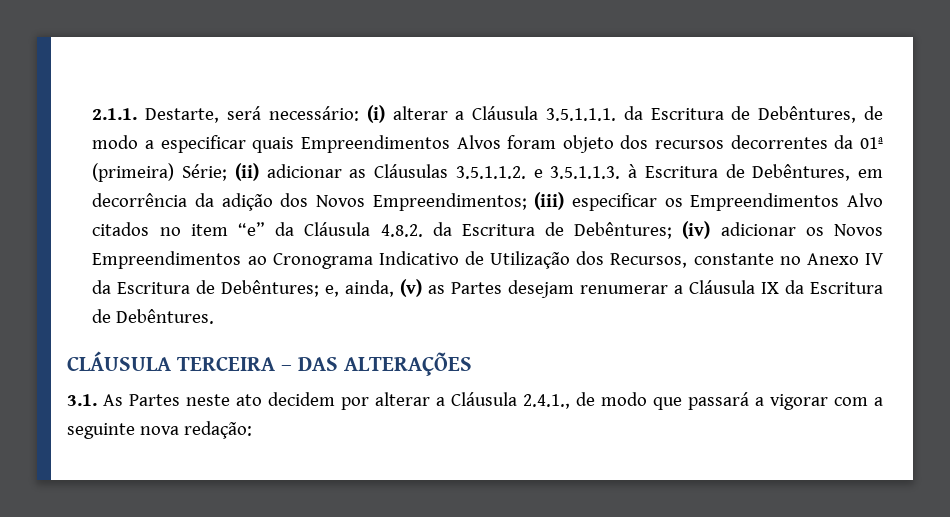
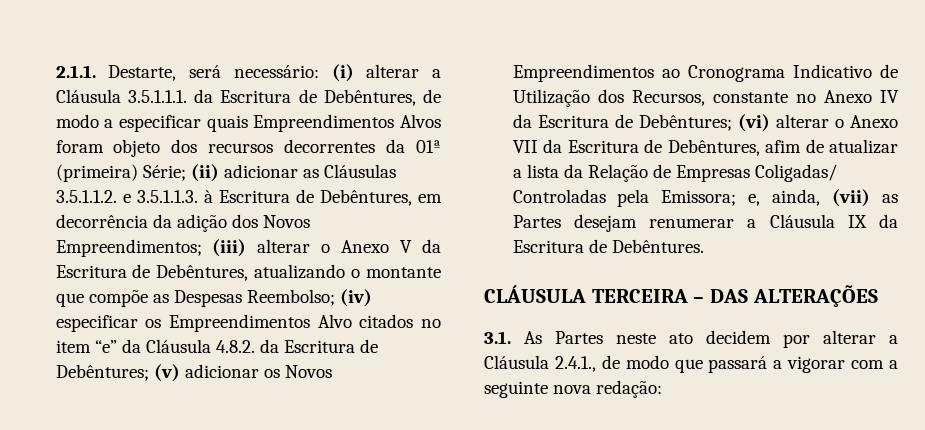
(565, 201) none -> [257,239,441,253] [55,264,442,281] [55,289,373,307] alterar o Anexo V da Escritura de Debêntures, atualizando o montante que compõe as Despesas Reembolso; (iv)
[682,221,711,239] (iv) -> [153,364,180,382] (v)
(320, 288) none -> [737,114,899,132] [512,139,898,156] [512,164,838,182] [512,189,737,207] (vi) alterar o Anexo VII da Escritura de Debêntures, afim de atualizar a lista da Relação de Empresas Coligadas/ Controladas pela Emissora;
[400,279,423,297] (v) -> [832,189,871,207] (vii)

